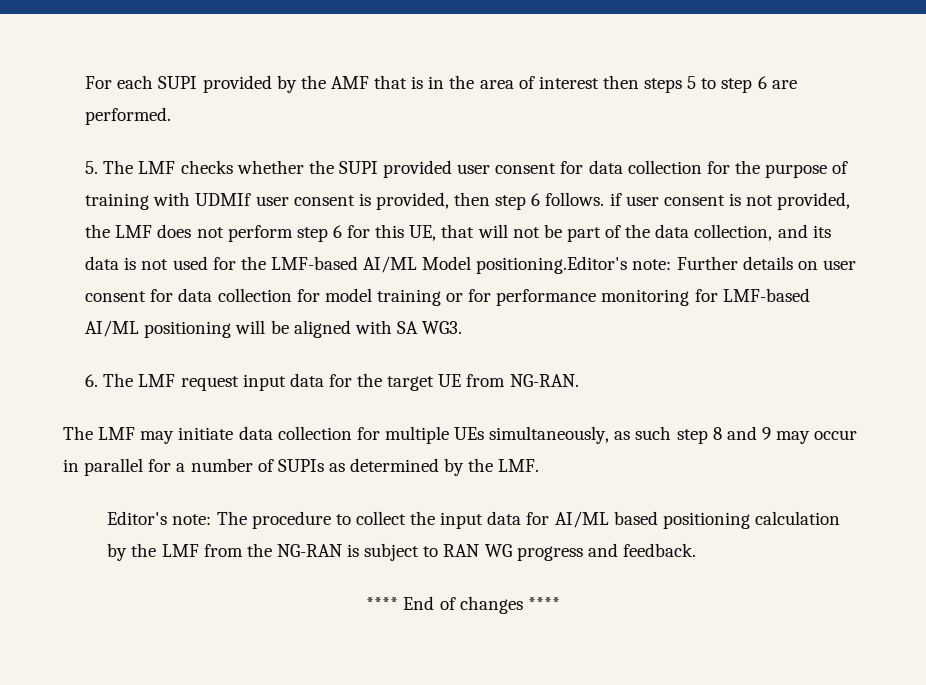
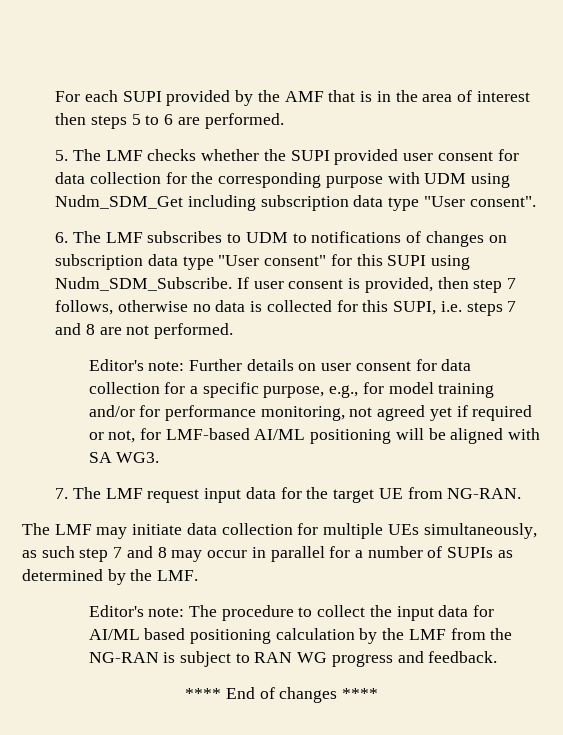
[721,78,753,93] step -> (160, 120) none
[765,161,849,178] [85,192,252,210] purpose of training with UDMIf -> [218,172,511,188] [55,195,536,211] [55,231,507,247] [55,254,471,270] [55,277,250,291] corresponding purpose with UDM using Nudm_SDM_Get including subscription data type "User consent". // 6. The LMF subscribes to UDM to notifications of changes on subscription data type "User consent" for this SUPI using Nudm_SDM_Subscribe. If
[531,192,851,210] [85,224,831,242] [85,256,628,274] 6 follows. if user consent is not provided, the LMF does not perform step 6 for this UE, that will not be part of the data collection, and its data is not used for the LMF-based AI/ML Model positioning.Editor's -> [507,278,517,289] [55,300,517,316] [55,323,234,339] [88,359,144,371] 7 follows, otherwise no data is collected for this SUPI, i.e. steps 7 and 8 are not performed. // Editor's
(320, 295) none -> [190,382,384,398] a specific purpose, e.g., for
[446,293,464,302] or -> [88,405,135,417] and/or
[601,289,690,306] monitoring -> [260,405,533,421] [88,430,136,443] monitoring, not agreed yet if required or not,
[85,374,99,387] 6. -> [55,488,69,499] 7.
[712,426,771,440] 8 and 9 -> [113,546,167,558] 7 and 8

